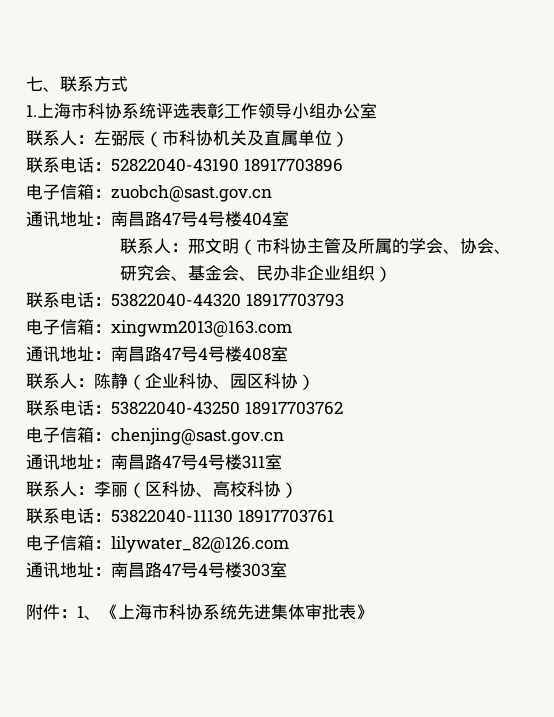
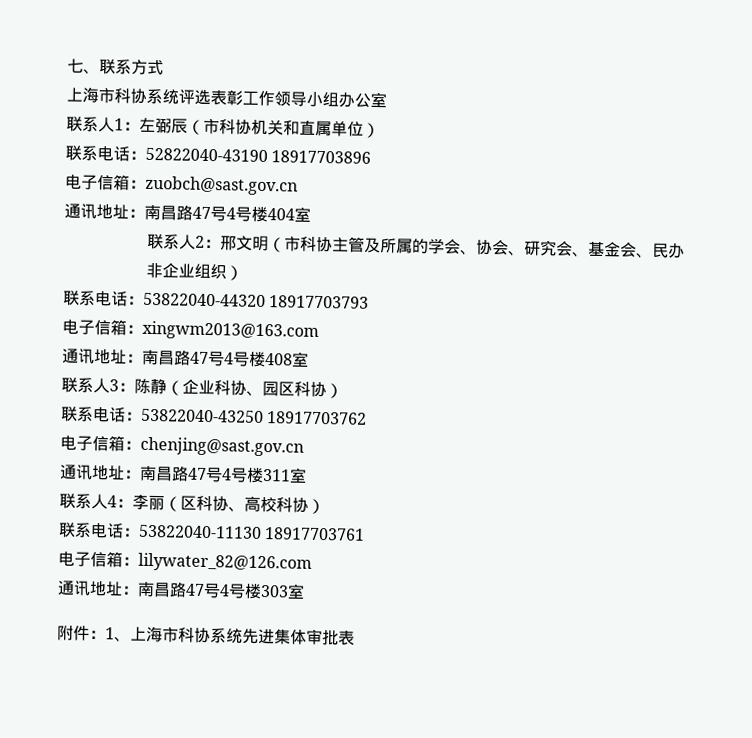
[26,104,37,117] 1. -> (164, 67) none
(77, 138) none -> [114,118,124,131] 1
[247,130,264,146] 及 -> [283,120,300,136] 和
(171, 246) none -> [194,235,205,248] 2
(77, 381) none -> [109,379,119,392] 3
(77, 489) none -> [107,495,117,508] 4
[101,604,118,620] 《 -> (131, 639) none
[356,604,373,620] 》 -> (355, 638) none

